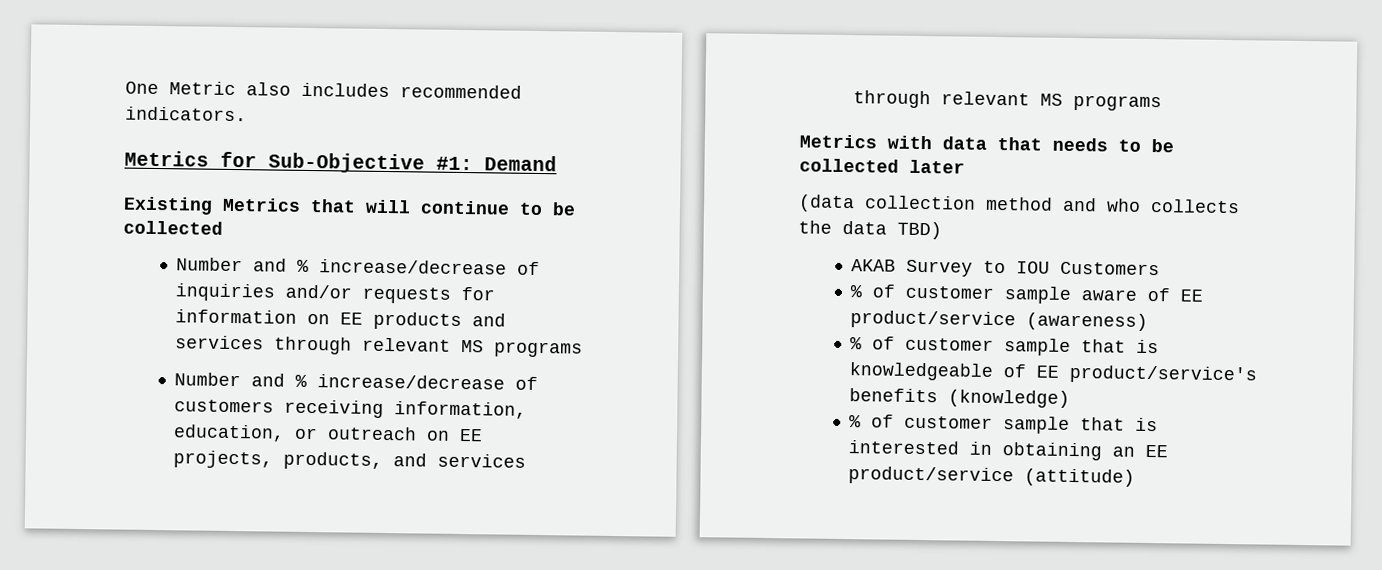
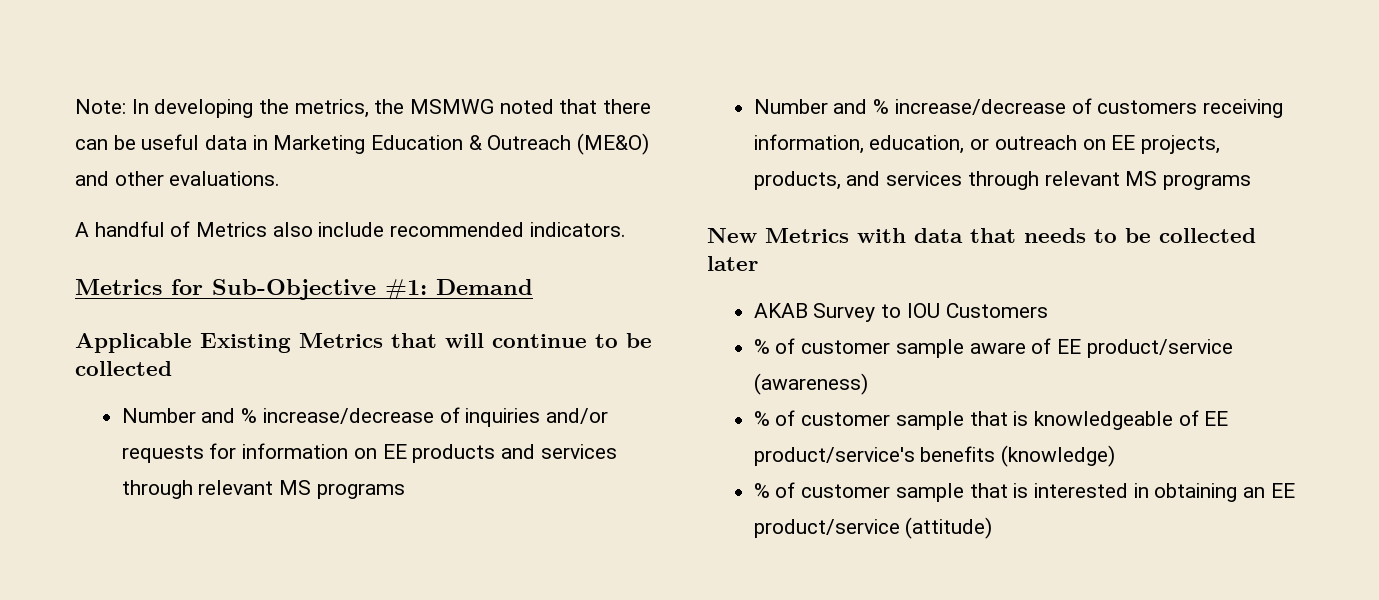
[125,81,390,98] One Metric also includes -> [75,99,652,118] [75,133,650,155] [75,171,281,186] [75,221,385,237] Note: In developing the metrics, the MSMWG noted that there can be useful data in Marketing Education & Outreach (ME&O) and other evaluations. // A handful of Metrics also include
(557, 163) none -> [75,333,192,353] Applicable
(1163, 103) none -> [707,228,757,243] New
[798,194,1240,214] [798,220,942,240] // (data collection method and who collects the data TBD) -> (758, 263) none

